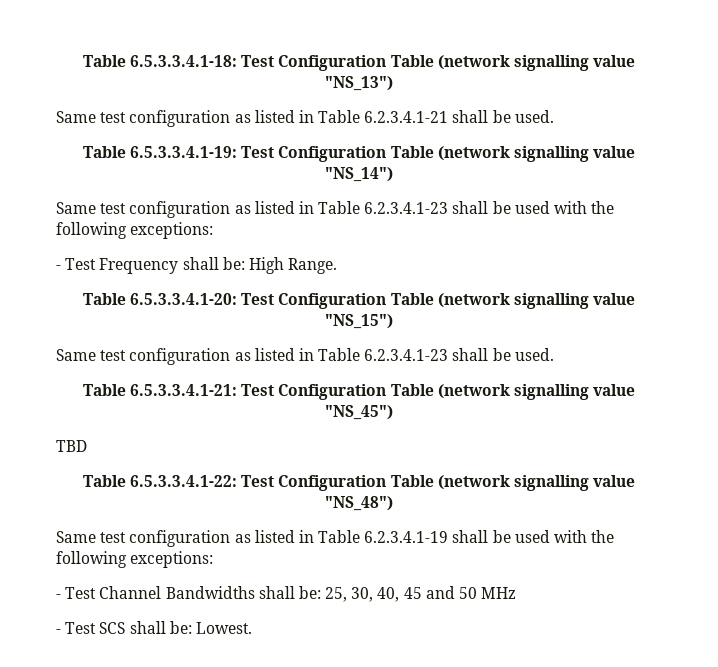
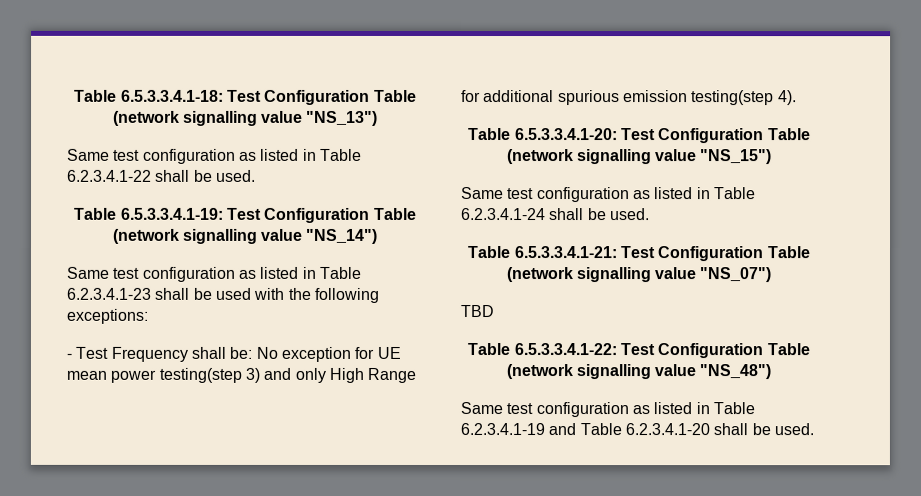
[364,111,449,123] 6.2.3.4.1-21 -> [67,169,152,182] 6.2.3.4.1-22
[248,257,338,274] High Range. -> [255,346,401,362] [66,367,417,383] [461,90,797,106] No exception for UE mean power testing(step 3) and only High Range for additional spurious emission testing(step 4).
[364,349,449,361] 6.2.3.4.1-23 -> [461,208,546,221] 6.2.3.4.1-24
[325,405,393,420] "NS_45") -> [699,267,772,283] "NS_07")
[452,530,615,543] [56,551,214,568] [56,586,517,602] [56,621,252,634] shall be used with the following exceptions: // - Test Channel Bandwidths shall be: 25, 30, 40, 45 and 50 MHz // - Test SCS shall be: Lowest. -> [548,423,814,436] and Table 6.2.3.4.1-20 shall be used.

